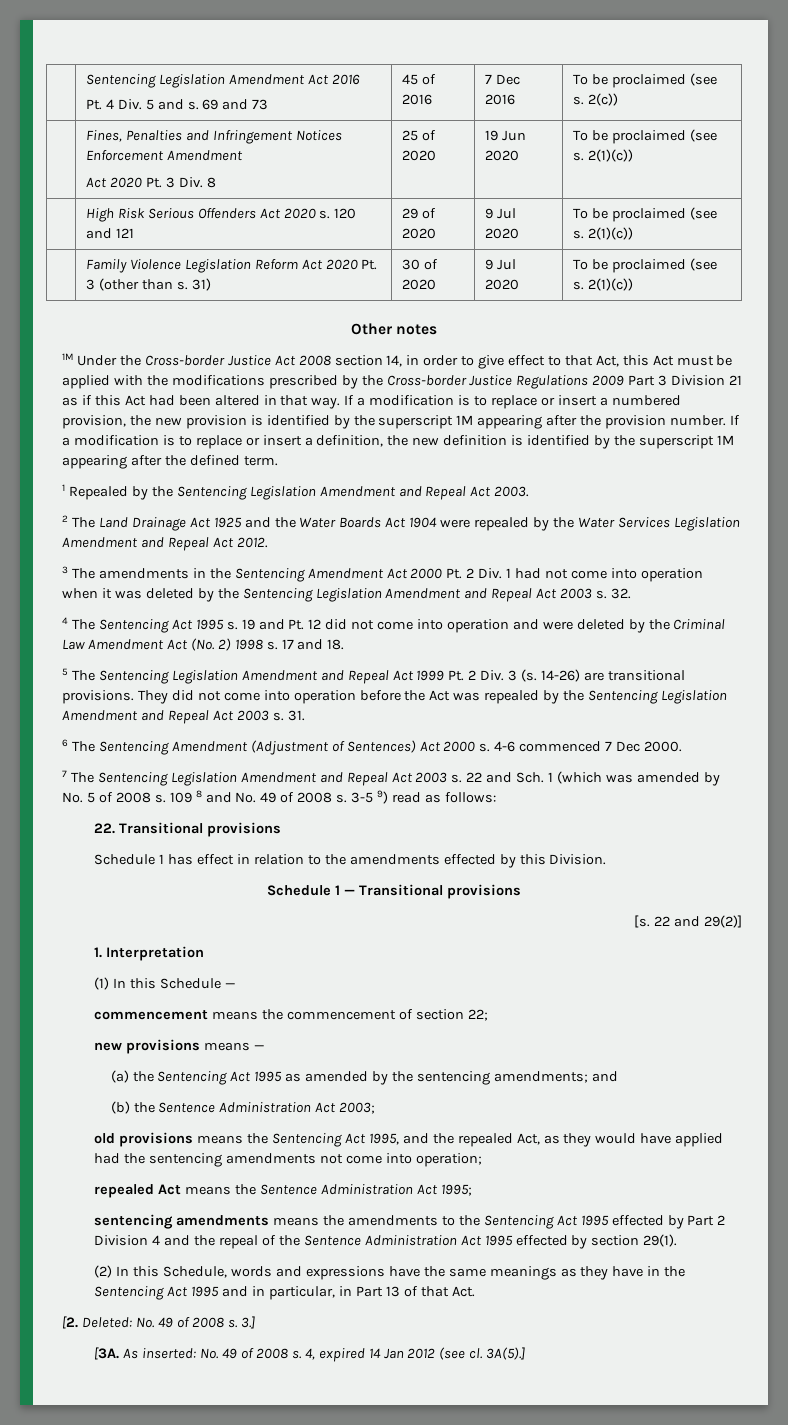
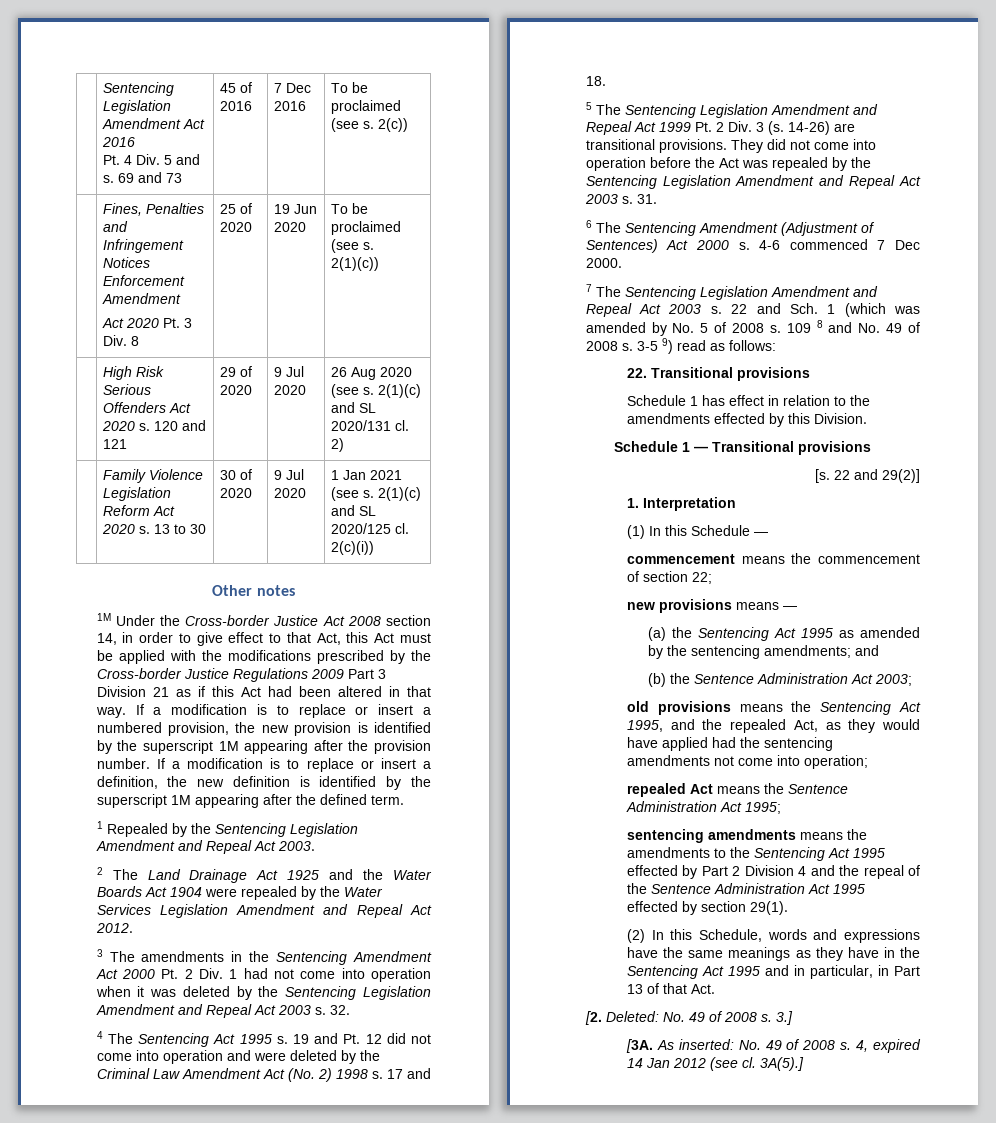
[572,207,717,222] [572,227,633,240] To be proclaimed (see s. 2(1)(c)) -> [330,367,412,380] [330,384,421,398] [330,402,376,413] [330,420,409,431] [330,438,344,452] 26 Aug 2020 (see s. 2(1)(c) and SL 2020/131 cl. 2)
[361,259,378,270] [85,278,211,291] Pt. 3 (other than s. 31) -> [138,524,206,534] s. 13 to 30
[572,258,717,273] [572,278,633,291] To be proclaimed (see s. 2(1)(c)) -> [330,470,402,480] [330,487,421,501] [330,505,376,516] [330,523,409,534] [330,541,374,555] 1 Jan 2021 (see s. 2(1)(c) and SL 2020/125 cl. 2(c)(i))

